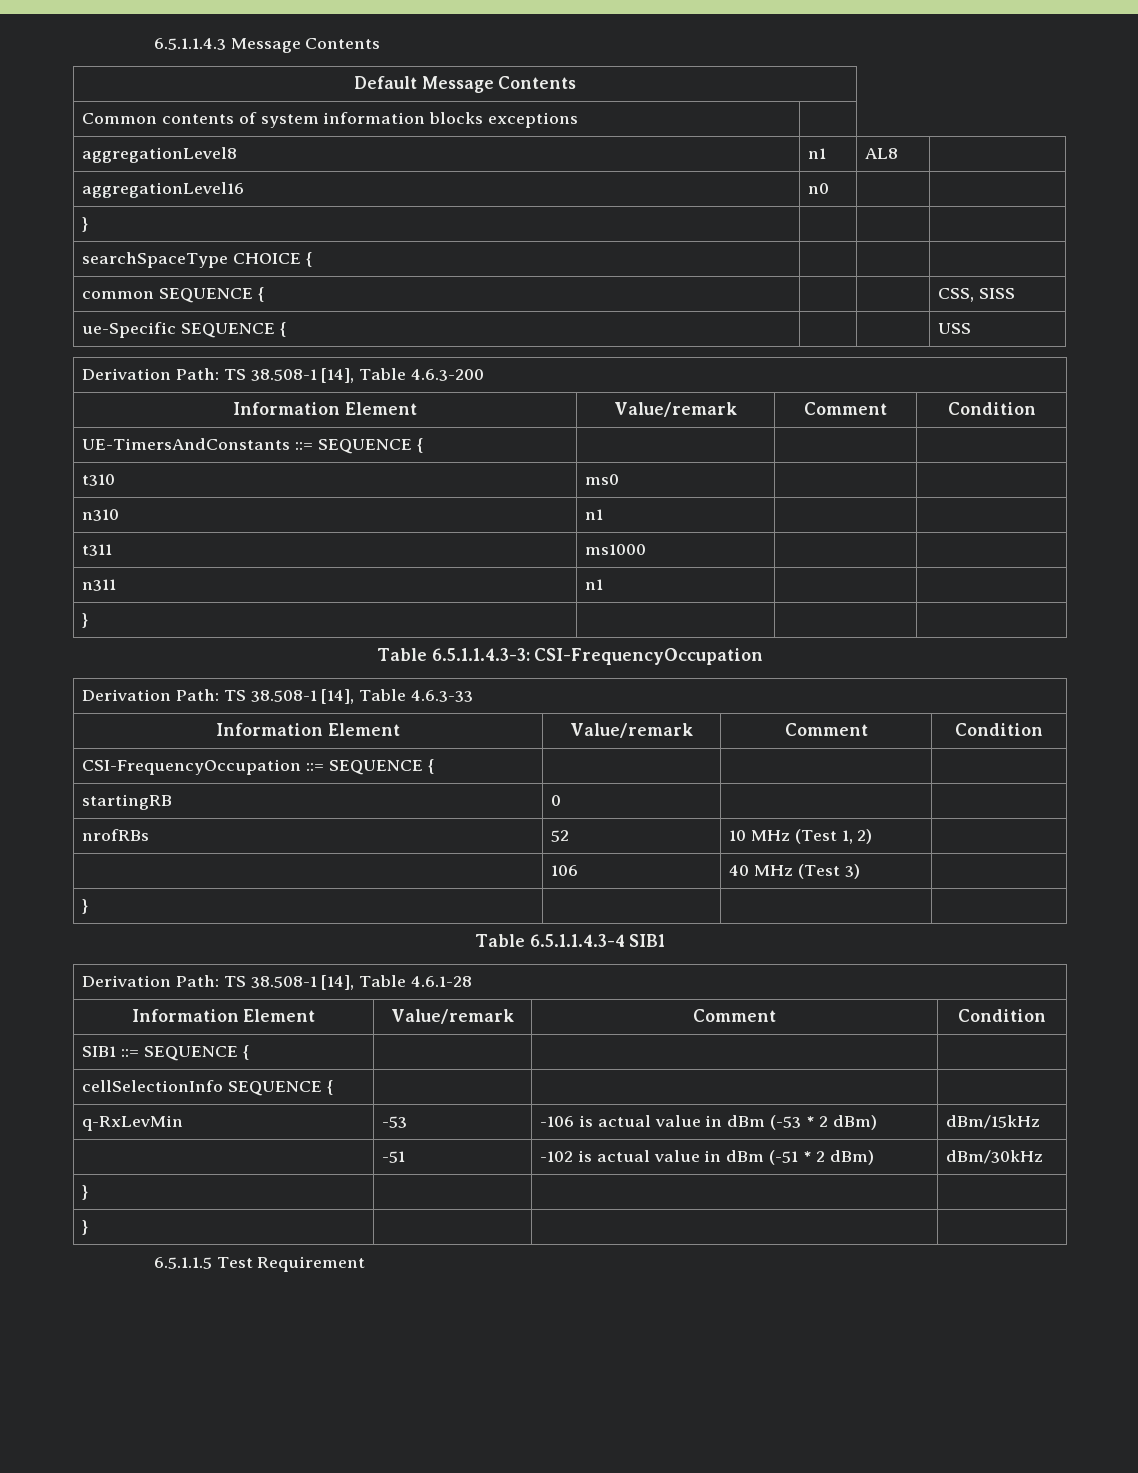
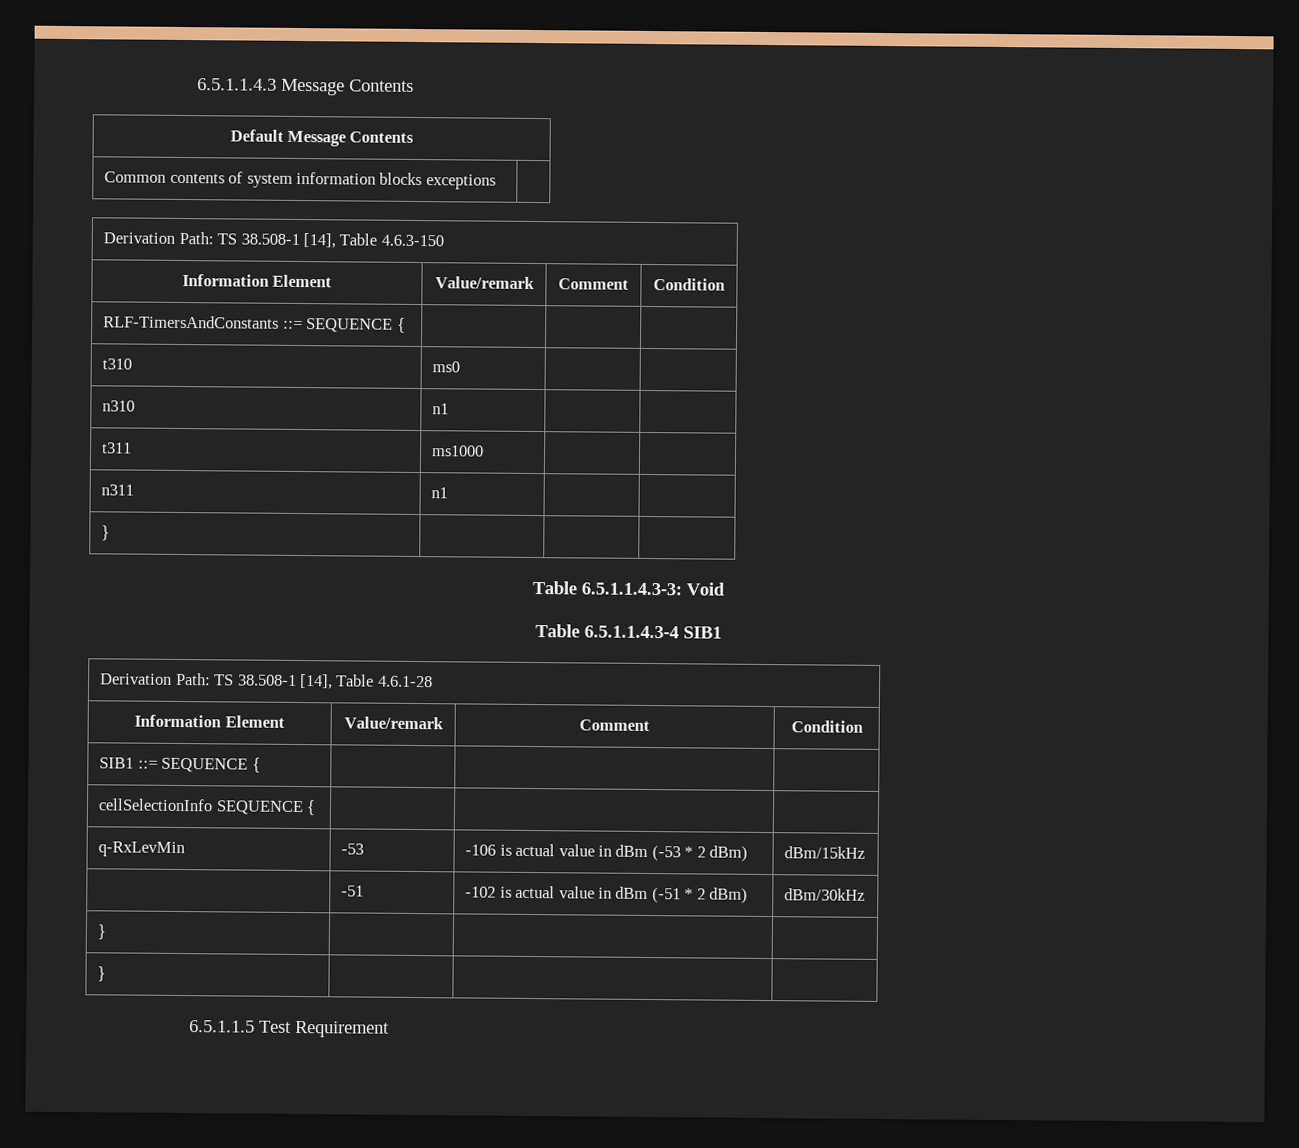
[82,147,238,163] [808,148,827,159] [865,148,899,159] [82,182,245,198] [808,183,830,194] [82,217,89,232] [82,252,312,268] [82,287,264,303] [938,288,1016,302] [82,322,286,338] [938,323,972,334] [82,368,484,383] [233,402,417,415] [614,402,738,417] [804,402,887,415] [947,402,1036,415] [82,438,291,450] // aggregationLevel8 | n1 | AL8 | // aggregationLevel16 | n0 | | // } | | | // searchSpaceType CHOICE { | | | // common SEQUENCE { | | | CSS, SISS // ue-Specific SEQUENCE { | | | USS // Derivation Path: TS 38.508-1 [14], Table 4.6.3-200 // Information Element | Value/remark | Comment | Condition // UE-TimersAndConstants -> [103,231,444,249] [181,273,333,288] [434,276,535,290] [558,278,629,290] [653,278,725,291] [103,315,280,329] // Derivation Path: TS 38.508-1 [14], Table 4.6.3-150 // Information Element | Value/remark | Comment | Condition // RLF-TimersAndConstants
[534,648,764,665] [82,689,473,704] [216,723,400,736] [570,723,694,738] [784,723,868,736] [955,723,1043,736] [82,759,434,775] [82,794,173,810] [551,795,562,806] [82,829,150,841] [551,830,570,842] [729,829,873,844] [551,865,579,876] [729,864,860,879] [82,899,89,914] CSI-FrequencyOccupation // Derivation Path: TS 38.508-1 [14], Table 4.6.3-33 // Information Element | Value/remark | Comment | Condition // CSI-FrequencyOccupation ::= SEQUENCE { | | | // startingRB | 0 | | // nrofRBs | 52 | 10 MHz (Test 1, 2) | // | 106 | 40 MHz (Test 3) | // } | | | -> [686,582,725,596] Void

